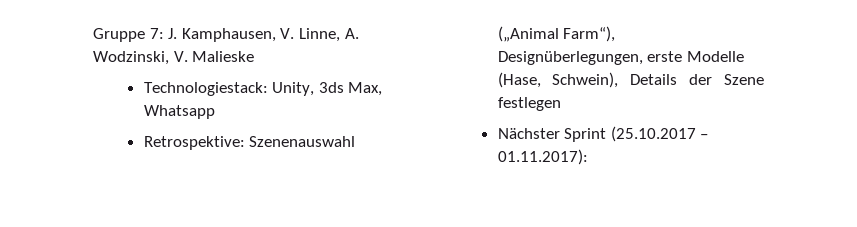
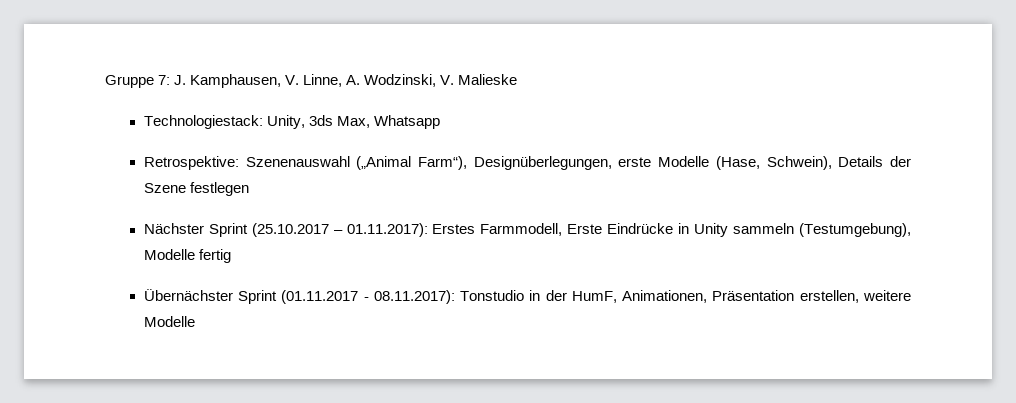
(588, 157) none -> [432,223,911,237] [143,249,231,263] [143,289,912,304] [143,316,195,327] Erstes Farmmodell, Erste Eindrücke in Unity sammeln (Testumgebung), Modelle fertig // Übernächster Sprint (01.11.2017 - 08.11.2017): Tonstudio in der HumF, Animationen, Präsentation erstellen, weitere Modelle

